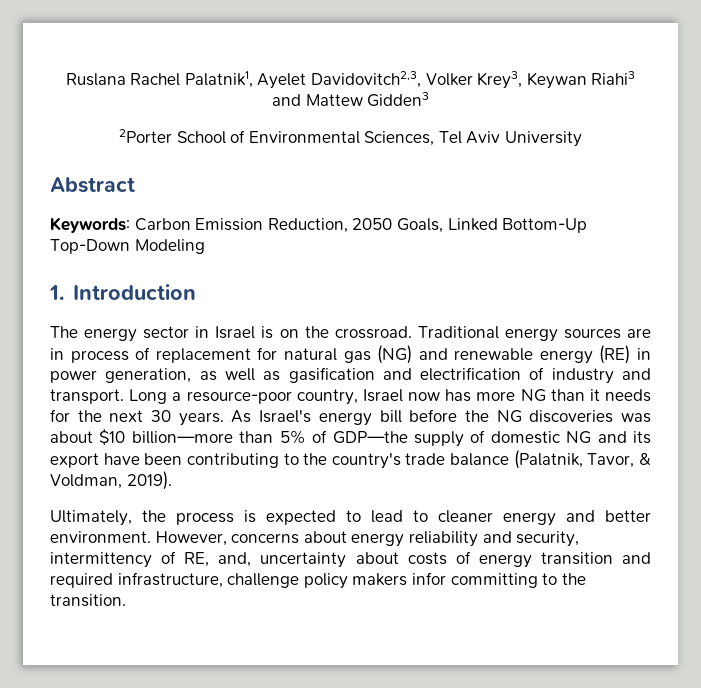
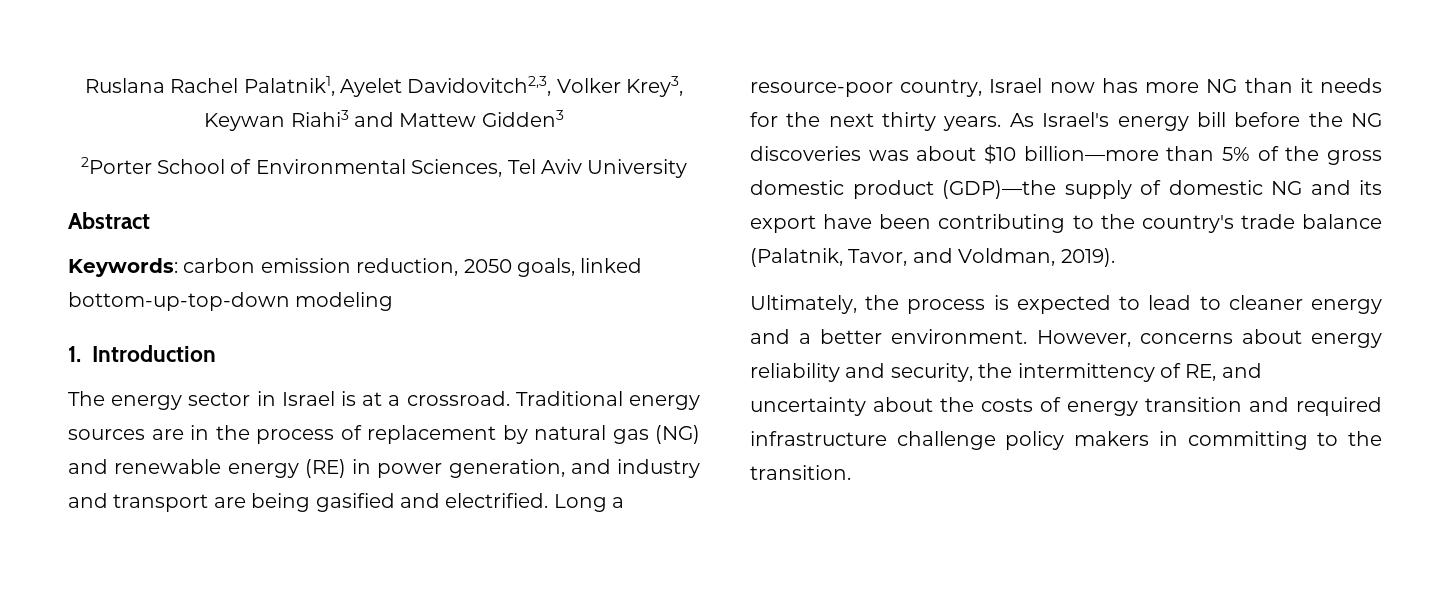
[134,218,588,233] [50,239,205,254] Carbon Emission Reduction, 2050 Goals, Linked Bottom-Up Top-Down Modeling -> [183,258,643,277] [68,292,394,311] carbon emission reduction, 2050 goals, linked bottom-up-top-down modeling
[279,326,329,338] on the -> [362,392,401,406] at a
(64, 354) none -> [215,425,250,440] the
[257,347,278,360] for -> [502,425,528,444] by
[199,367,651,384] [50,389,124,404] as well as gasification and electrification of industry and transport. -> [570,459,700,478] [68,493,549,512] and industry and transport are being gasified and electrified.
[151,410,172,422] 30 -> [882,112,937,131] thirty
[332,431,408,444] GDP—the -> [1285,146,1382,165] [750,180,1056,199] the gross domestic product (GDP)—the
[638,452,651,465] & -> [912,248,953,263] and
(595, 516) none -> [799,333,812,344] a
(580, 539) none -> [978,363,1013,378] the
[218,552,252,567] and, -> [1221,363,1262,378] and
(399, 558) none -> [940,397,974,412] the
[117,572,223,588] infrastructure, -> [750,431,887,446] infrastructure
[411,572,446,585] infor -> [1158,431,1178,446] in

